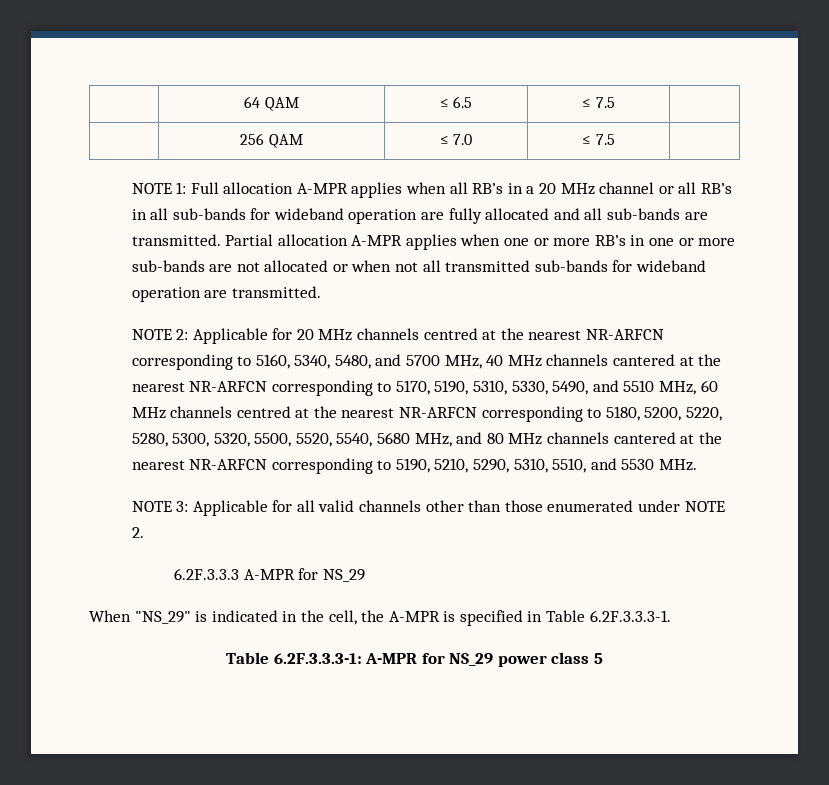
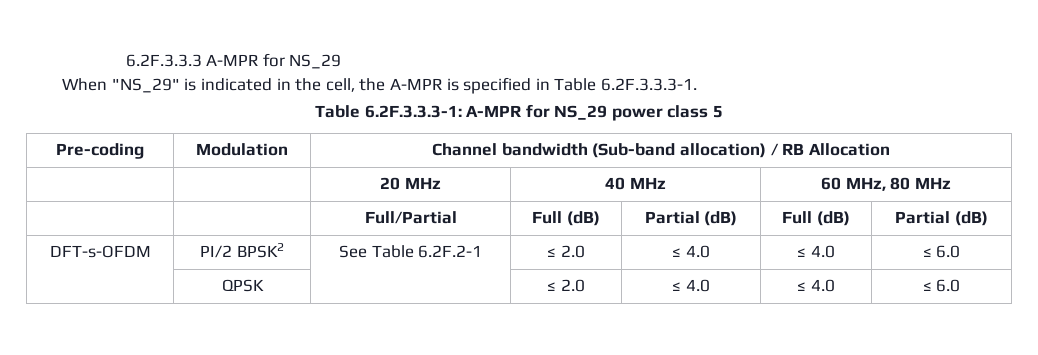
[244,96,299,111] [439,96,473,108] [582,97,615,108] [240,133,303,148] [439,134,473,145] [582,134,615,145] [131,182,732,198] [131,208,708,224] [131,234,736,250] [131,260,707,272] [131,286,321,302] [131,328,665,344] [131,354,722,370] [131,380,718,396] [131,406,723,422] [131,432,722,447] [131,458,698,474] [131,500,725,516] [131,527,144,538] | 64 QAM | ≤ 6.5 | ≤ 7.5 | // | 256 QAM | ≤ 7.0 | ≤ 7.5 | // NOTE 1: Full allocation A-MPR applies when all RB’s in a 20 MHz channel or all RB’s in all sub-bands for wideband operation are fully allocated and all sub-bands are transmitted. Partial allocation A-MPR applies when one or more RB’s in one or more sub-bands are not allocated or when not all transmitted sub-bands for wideband operation are transmitted. // NOTE 2: Applicable for 20 MHz channels centred at the nearest NR-ARFCN corresponding to 5160, 5340, 5480, and 5700 MHz, 40 MHz channels cantered at the nearest NR-ARFCN corresponding to 5170, 5190, 5310, 5330, 5490, and 5510 MHz, 60 MHz channels centred at the nearest NR-ARFCN corresponding to 5180, 5200, 5220, 5280, 5300, 5320, 5500, 5520, 5540, 5680 MHz, and 80 MHz channels cantered at the nearest NR-ARFCN corresponding to 5190, 5210, 5290, 5310, 5510, and 5530 MHz. // NOTE 3: Applicable for all valid channels other than those enumerated under NOTE 2. // -> (125, 60) none
(604, 658) none -> [56,143,144,159] [195,143,288,156] [432,143,890,158] [380,177,441,190] [605,177,666,190] [821,177,951,191] [364,211,457,224] [532,211,600,226] [644,211,738,226] [782,211,850,226] [895,211,988,226] [49,245,151,258] [200,243,284,258] [338,245,483,258] [547,245,585,258] [672,245,710,258] [797,245,835,258] [922,245,961,258] [221,279,264,292] [547,279,585,292] [672,279,710,292] [797,279,835,292] [922,279,961,292] // Pre-coding | Modulation | Channel bandwidth (Sub-band allocation) / RB Allocation // | | 20 MHz | 40 MHz | 60 MHz, 80 MHz // | | Full/Partial | Full (dB) | Partial (dB) | Full (dB) | Partial (dB) // DFT-s-OFDM | PI/2 BPSK2 | See Table 6.2F.2-1 | ≤ 2.0 | ≤ 4.0 | ≤ 4.0 | ≤ 6.0 // | QPSK | | ≤ 2.0 | ≤ 4.0 | ≤ 4.0 | ≤ 6.0

